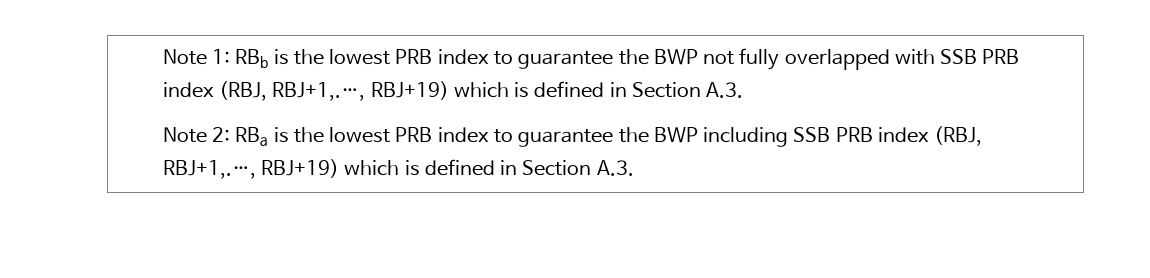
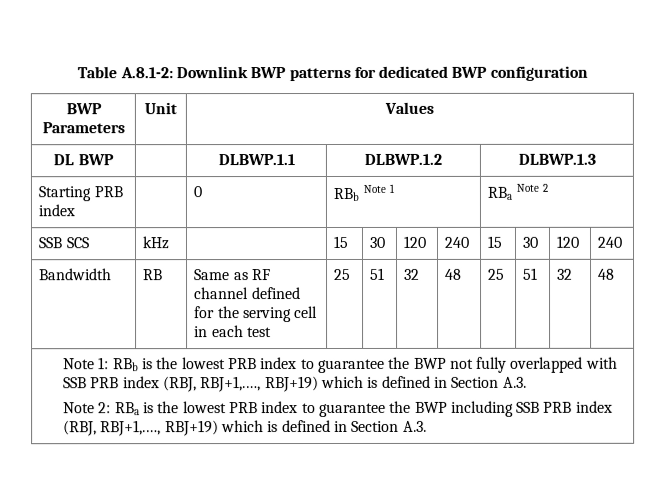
(162, 57) none -> [77,65,588,82] [65,103,102,115] [41,122,125,134] [144,102,177,115] [384,101,434,114] [53,154,114,166] [217,154,295,166] [364,153,442,165] [517,153,596,165] [38,186,123,202] [38,204,76,217] [193,186,203,198] [333,183,396,201] [487,183,549,200] [38,237,89,249] [142,236,170,250] [333,235,349,248] [369,236,386,248] [403,235,427,248] [444,236,470,248] [487,235,503,248] [522,236,539,248] [556,235,580,248] [597,236,623,248] [39,268,113,281] [143,269,164,281] [194,269,272,281] [194,287,301,300] [194,306,319,323] [194,325,273,338] [334,268,352,280] [370,267,386,280] [404,268,421,280] [445,268,463,280] [488,268,506,280] [523,267,539,280] [557,268,574,280] [598,268,616,280] Table A.8.1-2: Downlink BWP patterns for dedicated BWP configuration // BWP Parameters | Unit | Values // DL BWP | | DLBWP.1.1 | DLBWP.1.2 | DLBWP.1.3 // Starting PRB index | | 0 | RBb Note 1 | RBa Note 2 // SSB SCS | kHz | | 15 | 30 | 120 | 240 | 15 | 30 | 120 | 240 // Bandwidth | RB | Same as RF channel defined for the serving cell in each test | 25 | 51 | 32 | 48 | 25 | 51 | 32 | 48 //

